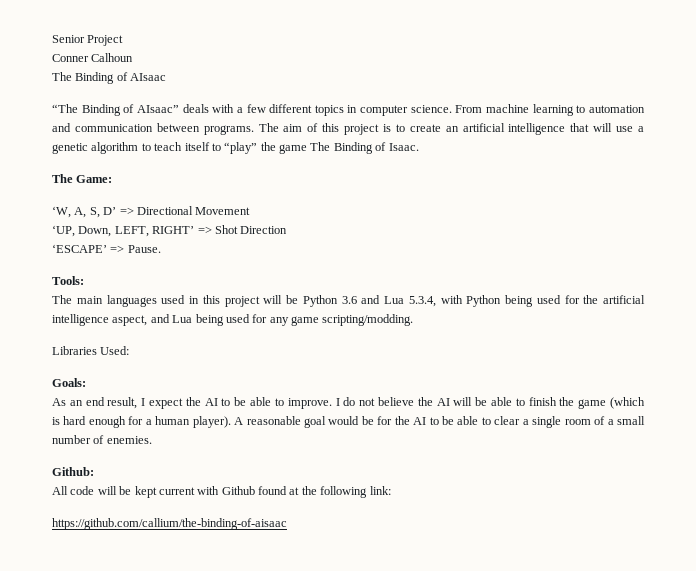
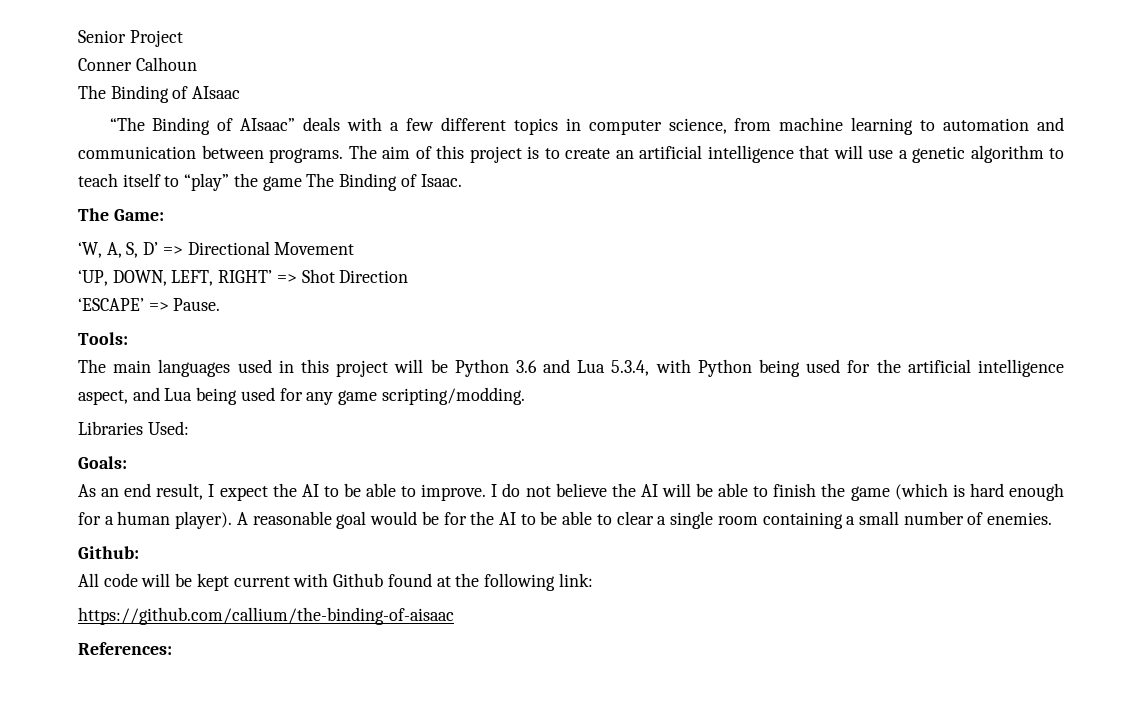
[410,105,483,113] science. From -> [668,118,772,134] science, from
[78,226,112,237] Down, -> [112,270,167,286] DOWN,
[594,416,606,425] of -> [762,512,843,529] containing
(287, 524) none -> [78,642,172,655] // References:

